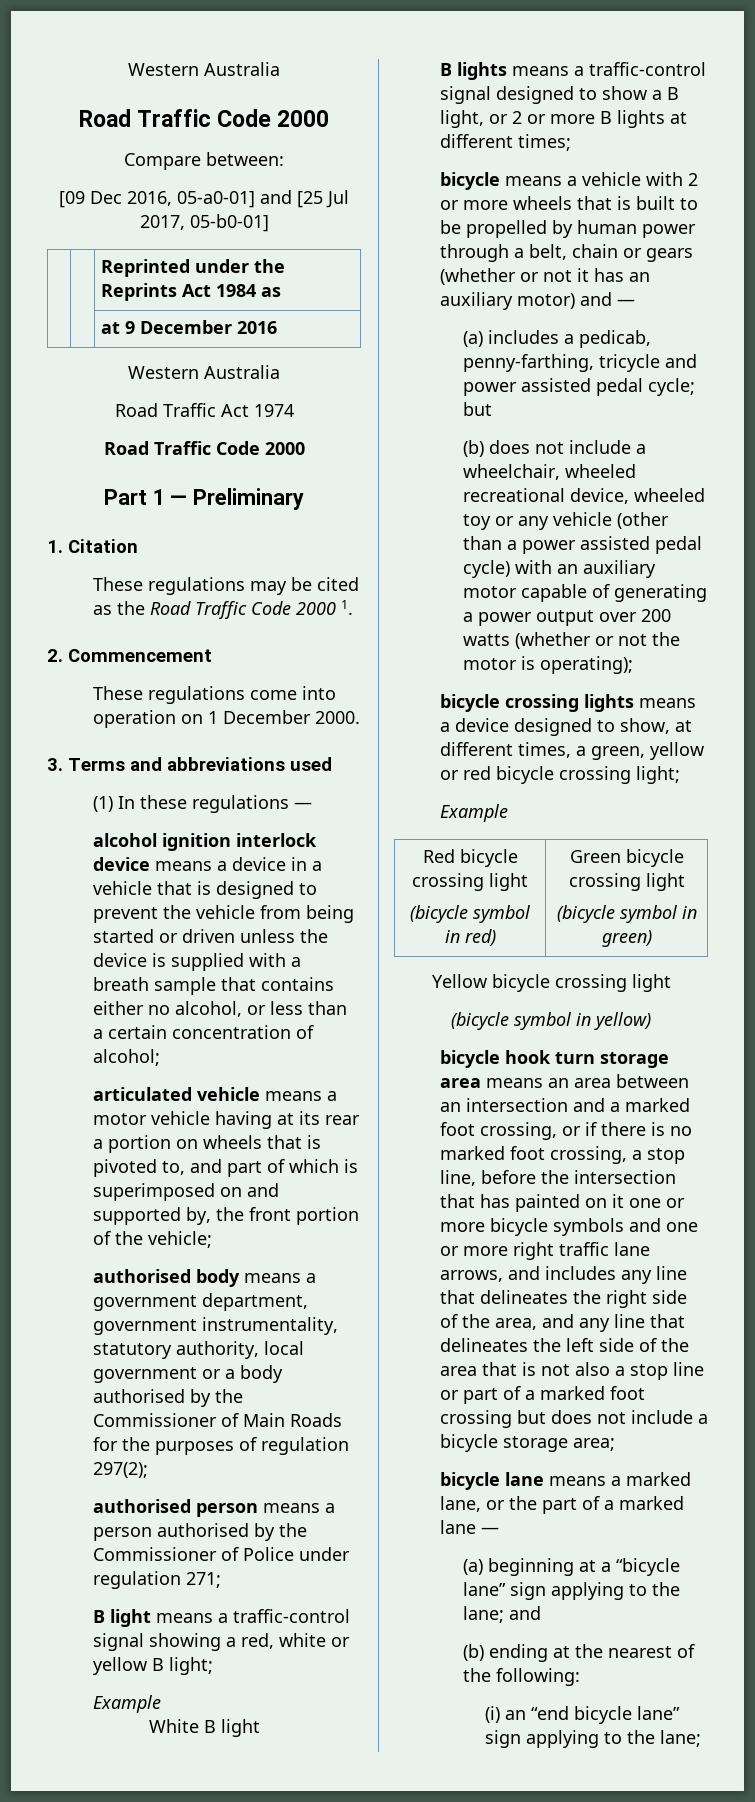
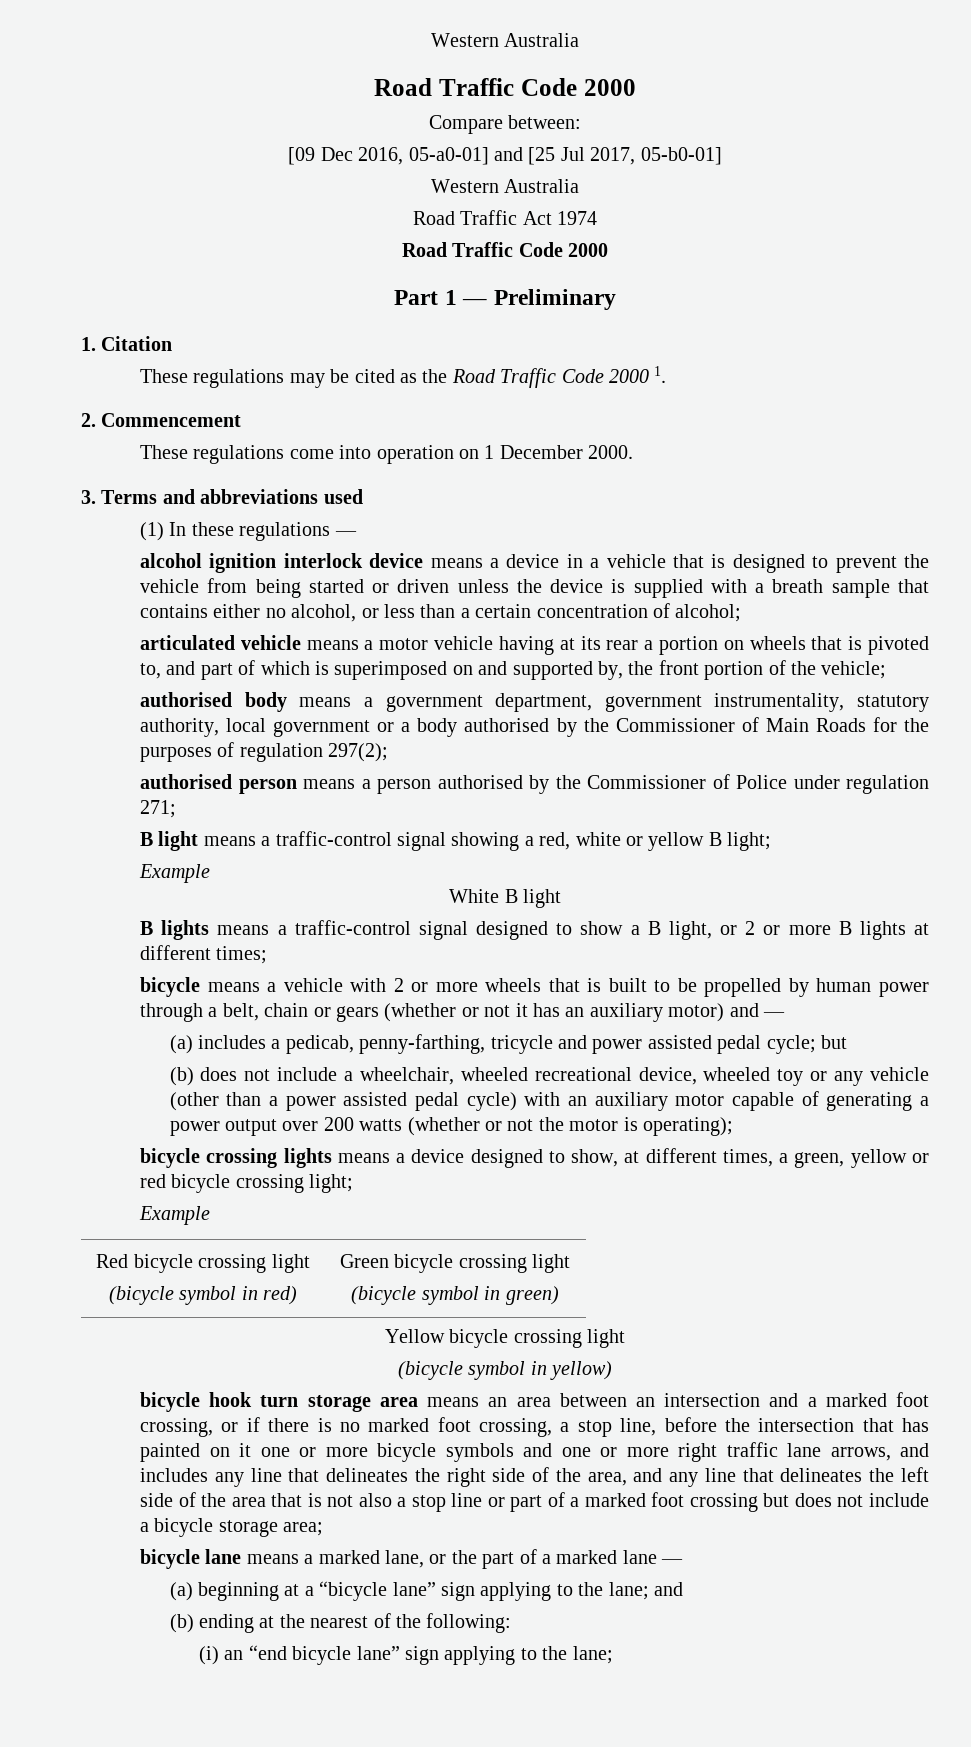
[101,259,286,277] [101,283,282,301] [101,320,278,334] // | | Reprinted under the Reprints Act 1984 as // | | at 9 December 2016 -> (722, 156) none

